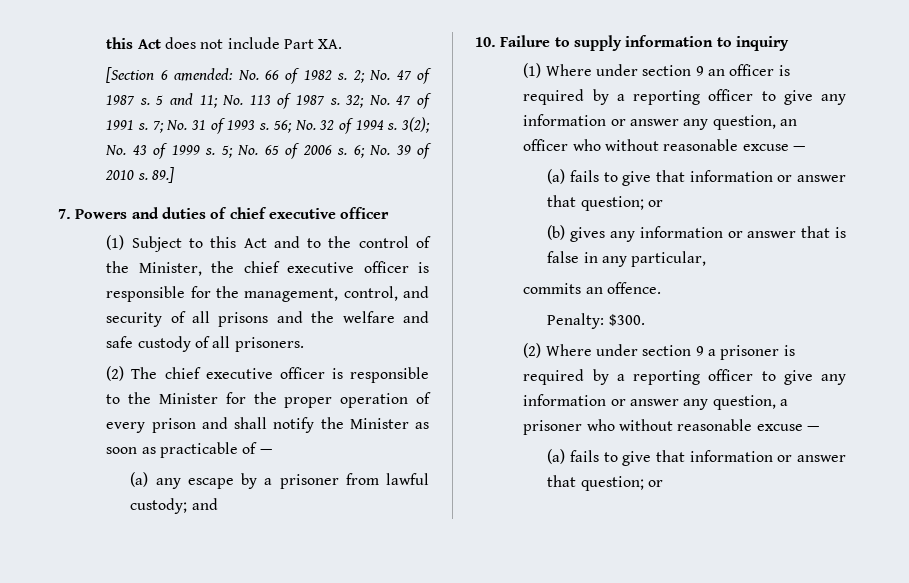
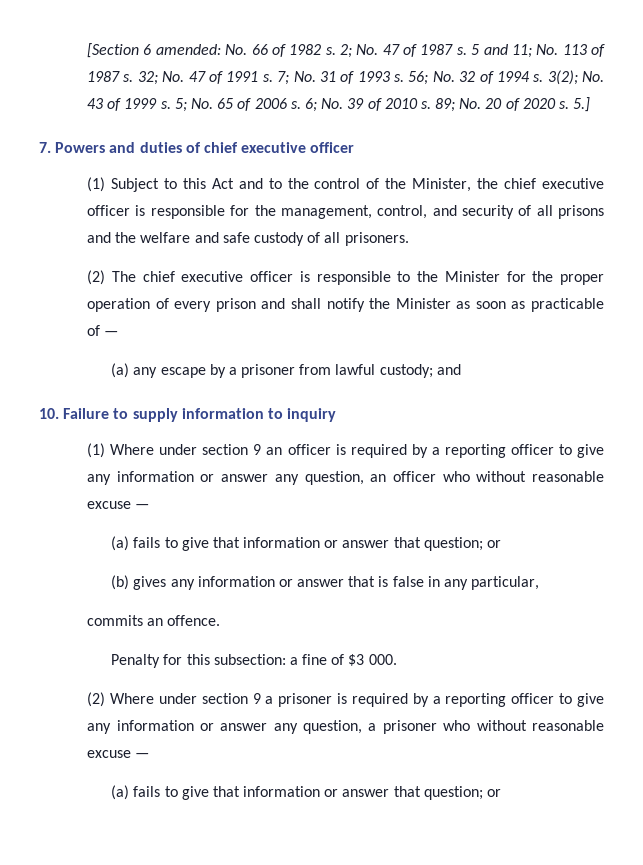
[106,37,343,49] this Act does not include Part XA. // -> (87, 50) none
[151,167,174,183] 89.] -> [435,97,591,112] 89; No. 20 of 2020 s. 5.]
[547,313,645,329] Penalty: $300. -> [111,654,397,668] Penalty for this subsection: a fine of $3 000.

